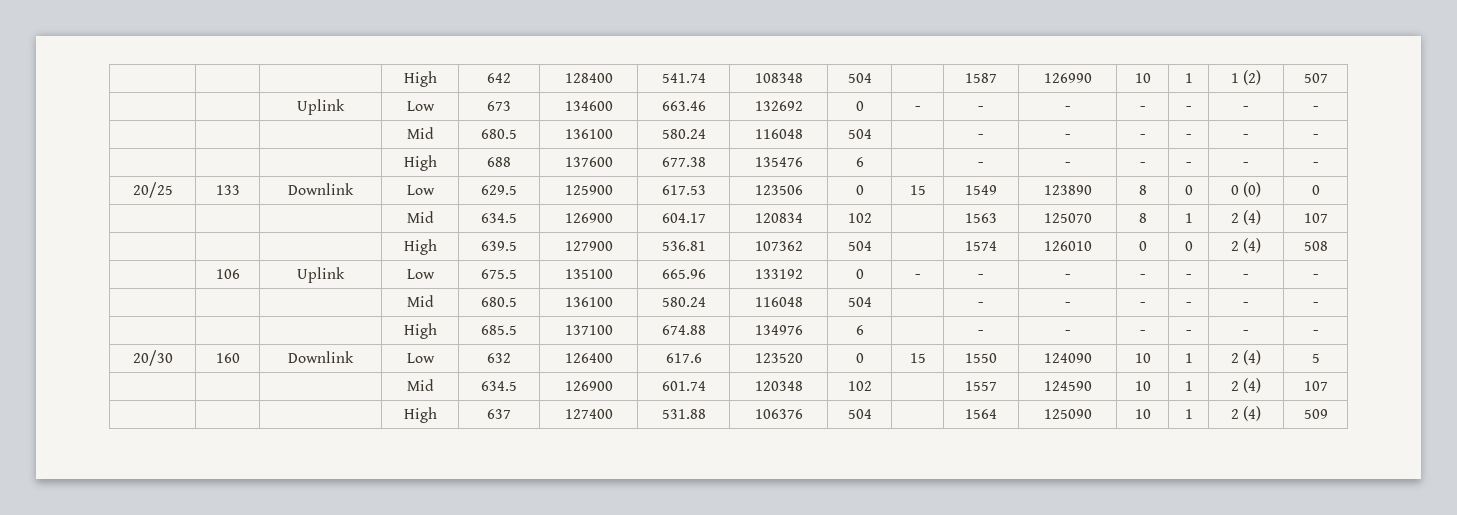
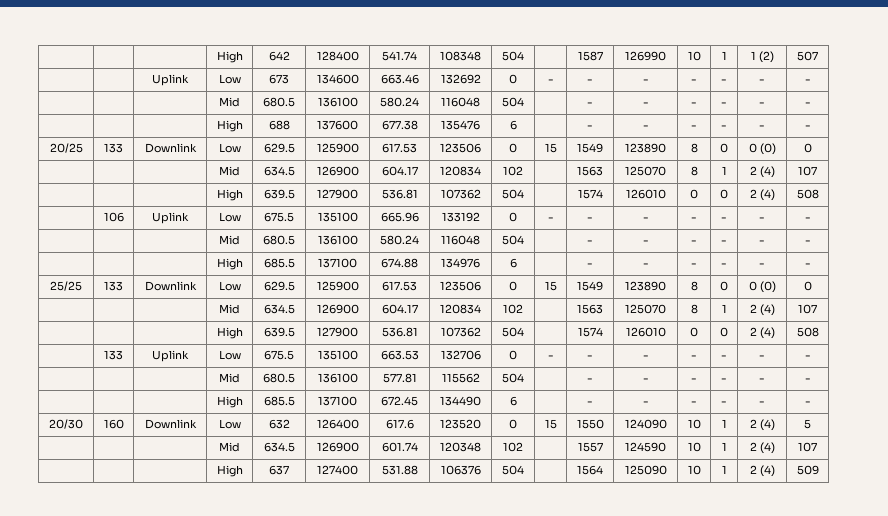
(1319, 332) none -> [50,281,82,291] [104,281,123,291] [144,281,197,291] [218,281,241,291] [263,281,295,291] [316,281,359,291] [382,281,417,291] [440,281,481,291] [509,281,517,291] [544,281,557,291] [577,281,603,291] [625,281,666,291] [690,281,698,291] [720,281,728,291] [748,281,776,293] [803,281,812,291] [219,304,240,314] [263,304,295,314] [316,304,359,314] [381,304,418,314] [440,304,481,314] [503,304,523,314] [577,304,603,314] [625,304,666,314] [690,304,698,314] [721,304,727,313] [749,304,775,316] [798,304,817,314] [216,327,243,339] [263,327,295,337] [317,327,358,337] [381,327,418,337] [440,327,481,337] [502,327,524,337] [577,327,603,337] [625,327,666,337] [690,327,698,337] [720,327,728,337] [749,327,775,339] [796,327,819,337] [104,350,123,360] [152,350,189,362] [218,350,241,360] [264,350,294,360] [317,350,358,360] [380,350,419,360] [440,350,481,360] [509,350,517,360] [547,355,554,359] [587,355,593,359] [642,355,649,359] [691,355,697,359] [721,355,727,359] [759,355,765,359] [804,355,811,359] [219,373,240,383] [263,373,295,383] [317,373,358,383] [382,373,417,383] [441,373,480,383] [502,373,524,383] [587,378,593,382] [642,378,649,382] [691,378,697,382] [721,378,727,382] [759,378,765,382] [804,378,811,382] [216,396,243,408] [263,396,295,406] [318,396,357,406] [381,396,418,406] [440,396,481,406] [509,396,517,406] [587,401,593,405] [642,401,649,405] [691,401,697,405] [721,401,727,405] [759,401,765,405] [804,401,811,405] // 25/25 | 133 | Downlink | Low | 629.5 | 125900 | 617.53 | 123506 | 0 | 15 | 1549 | 123890 | 8 | 0 | 0 (0) | 0 // | | | Mid | 634.5 | 126900 | 604.17 | 120834 | 102 | | 1563 | 125070 | 8 | 1 | 2 (4) | 107 // | | | High | 639.5 | 127900 | 536.81 | 107362 | 504 | | 1574 | 126010 | 0 | 0 | 2 (4) | 508 // | 133 | Uplink | Low | 675.5 | 135100 | 663.53 | 132706 | 0 | - | - | - | - | - | - | - // | | | Mid | 680.5 | 136100 | 577.81 | 115562 | 504 | | - | - | - | - | - | - // | | | High | 685.5 | 137100 | 672.45 | 134490 | 6 | | - | - | - | - | - | -

